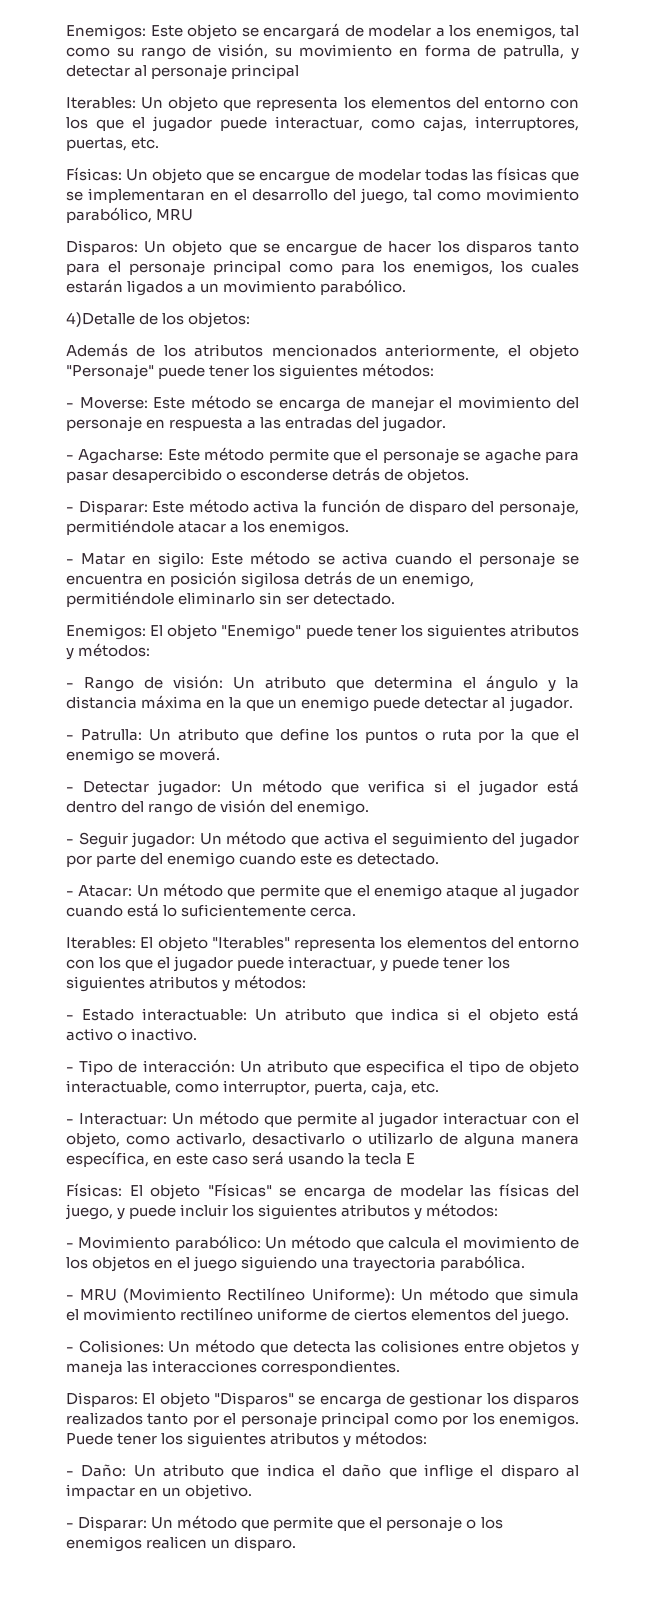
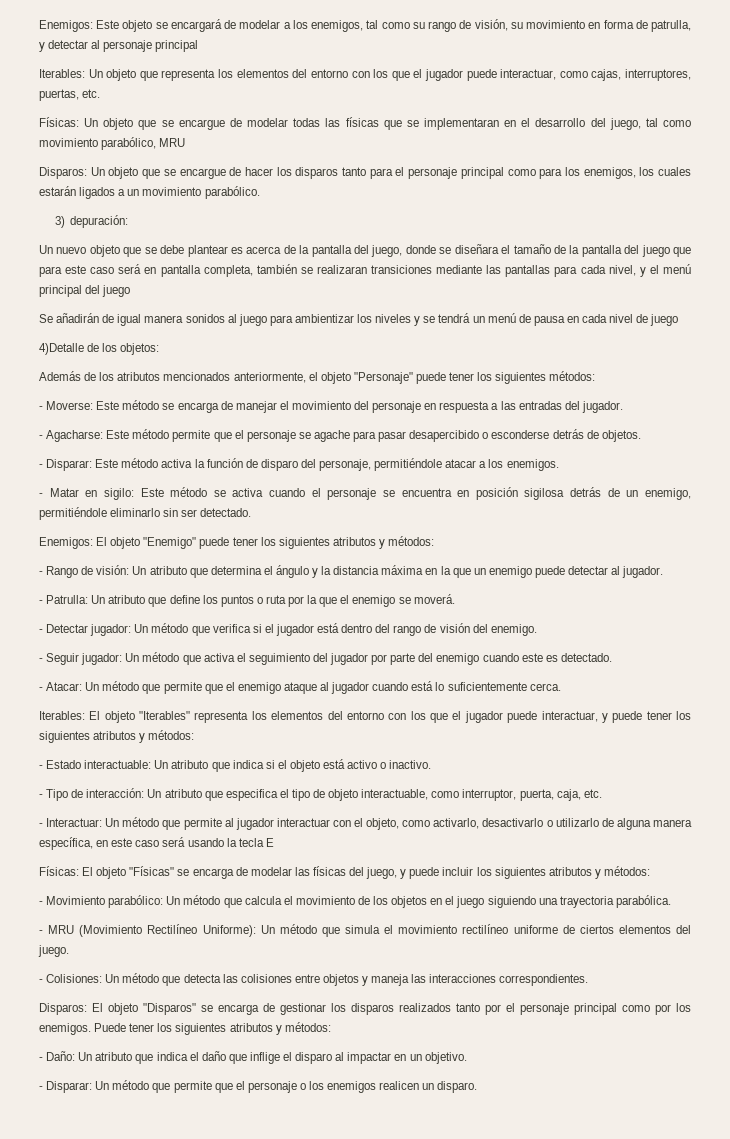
(407, 287) none -> [54,215,129,228] [39,244,691,257] [39,264,691,277] [39,285,131,297] [39,313,679,326] // 3) depuración: // Un nuevo objeto que se debe plantear es acerca de la pantalla del juego, donde se diseñara el tamaño de la pantalla del juego que para este caso será en pantalla completa, también se realizaran transiciones mediante las pantallas para cada nivel, y el menú principal del juego // Se añadirán de igual manera sonidos al juego para ambientizar los niveles y se tendrá un menú de pausa en cada nivel de juego

